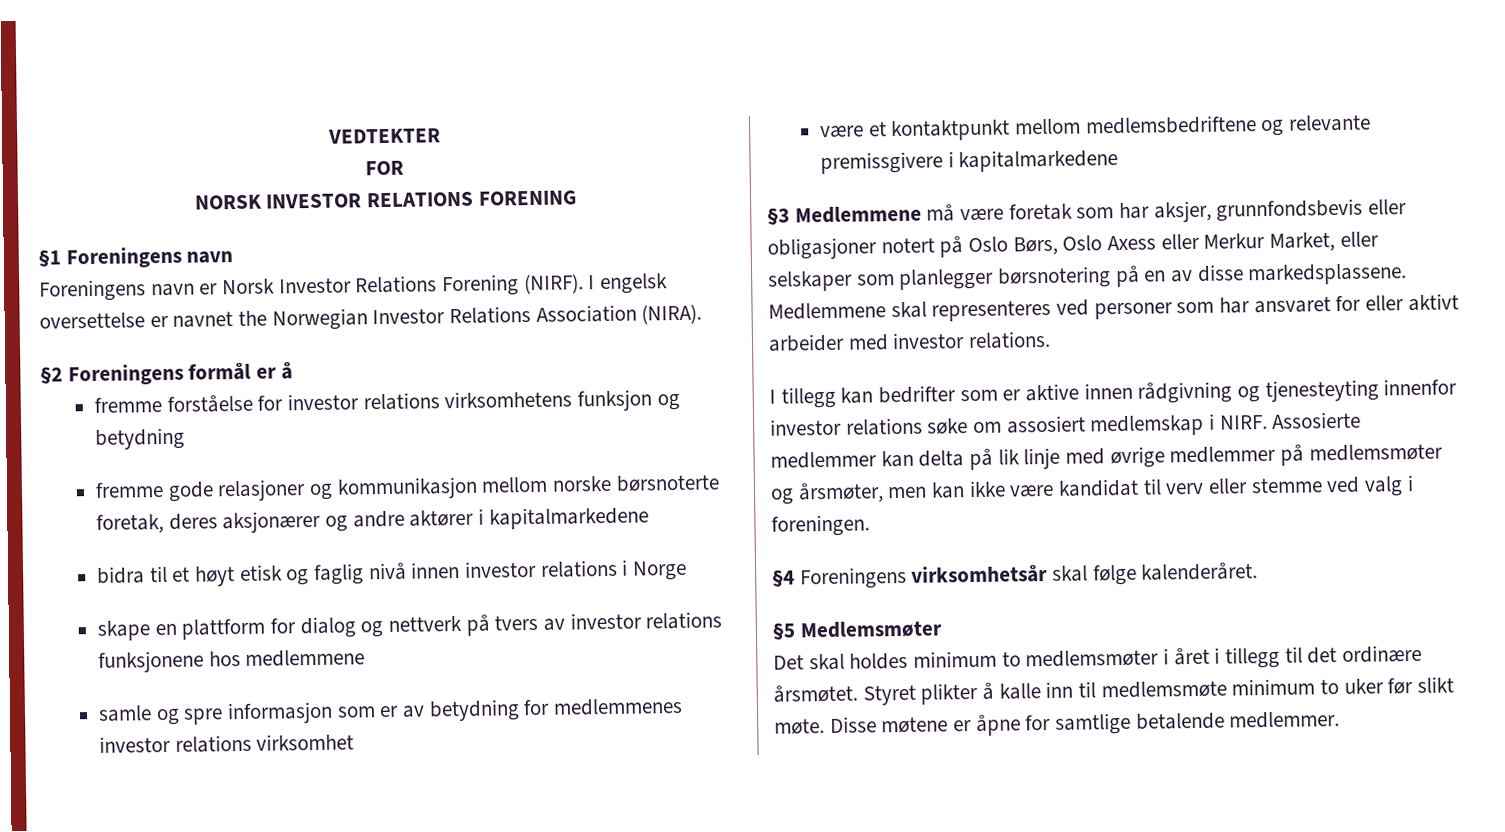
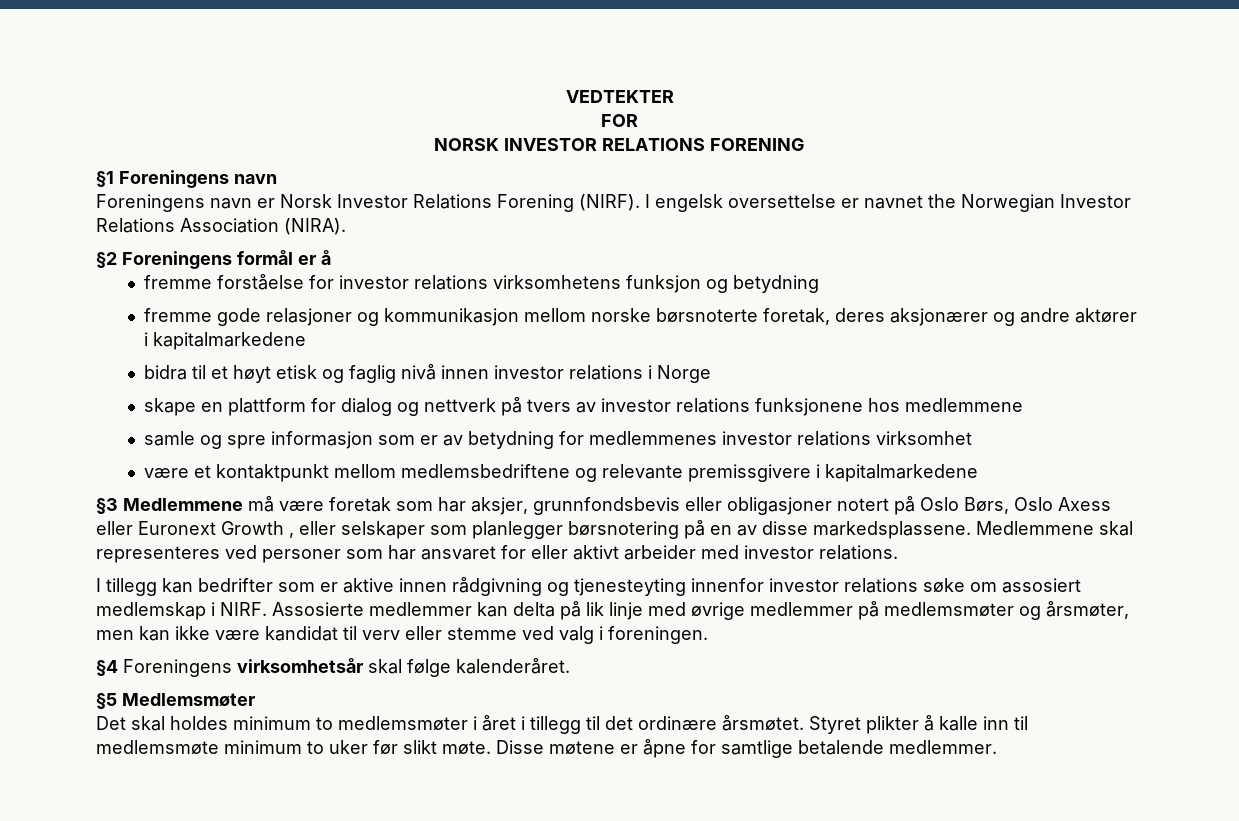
[1203,232,1336,252] Merkur Market, -> [138,521,294,538] Euronext Growth ,

